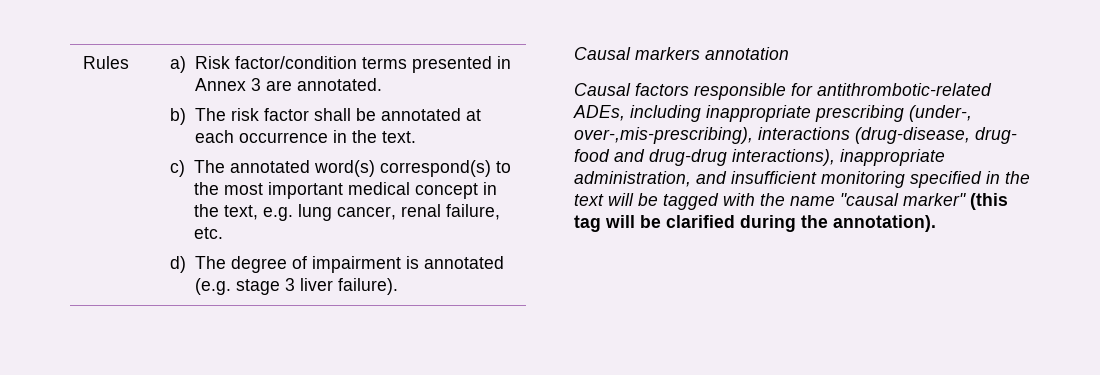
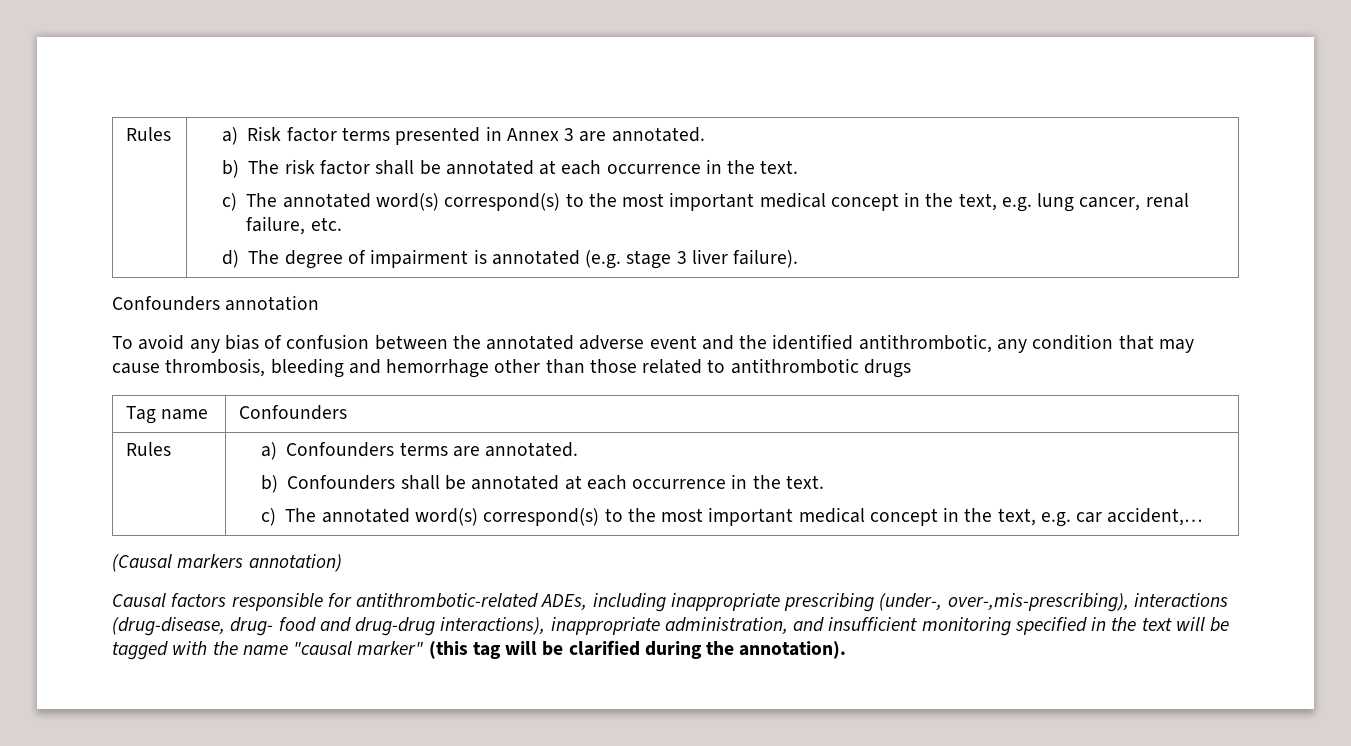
[234,56,357,69] factor/condition -> [286,127,337,142] factor
[574,47,789,60] Causal markers annotation -> [112,295,320,311] [112,334,1194,353] [112,358,911,378] [126,406,209,424] [239,405,348,420] [126,442,172,456] [260,442,579,460] [260,474,824,493] [260,507,1203,527] [112,554,342,572] Confounders annotation // To avoid any bias of confusion between the annotated adverse event and the identified antithrombotic, any condition that may cause thrombosis, bleeding and hemorrhage other than those related to antithrombotic drugs // Tag name | Confounders // Rules | a) Confounders terms are annotated. // b) Confounders shall be annotated at each occurrence in the text. // c) The annotated word(s) correspond(s) to the most important medical concept in the text, e.g. car accident,… // (Causal markers annotation)

